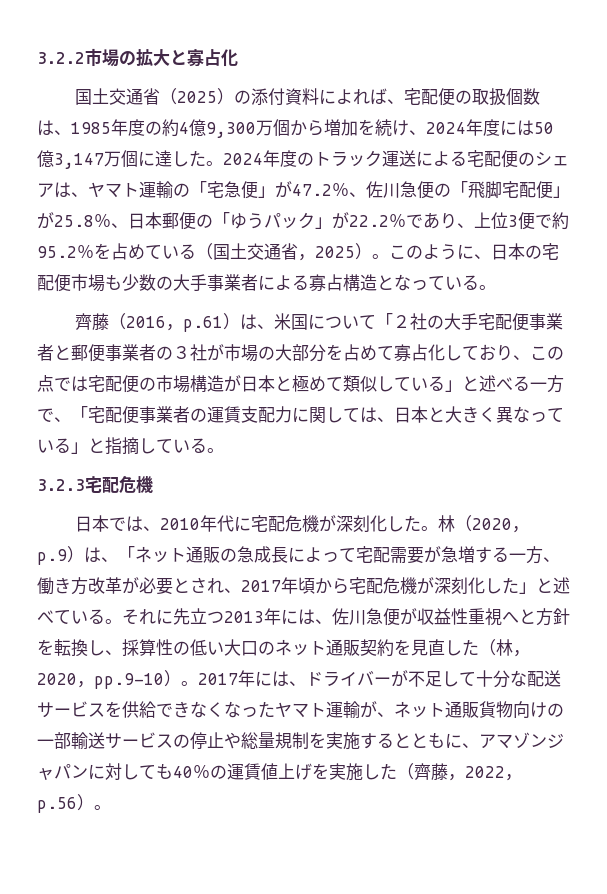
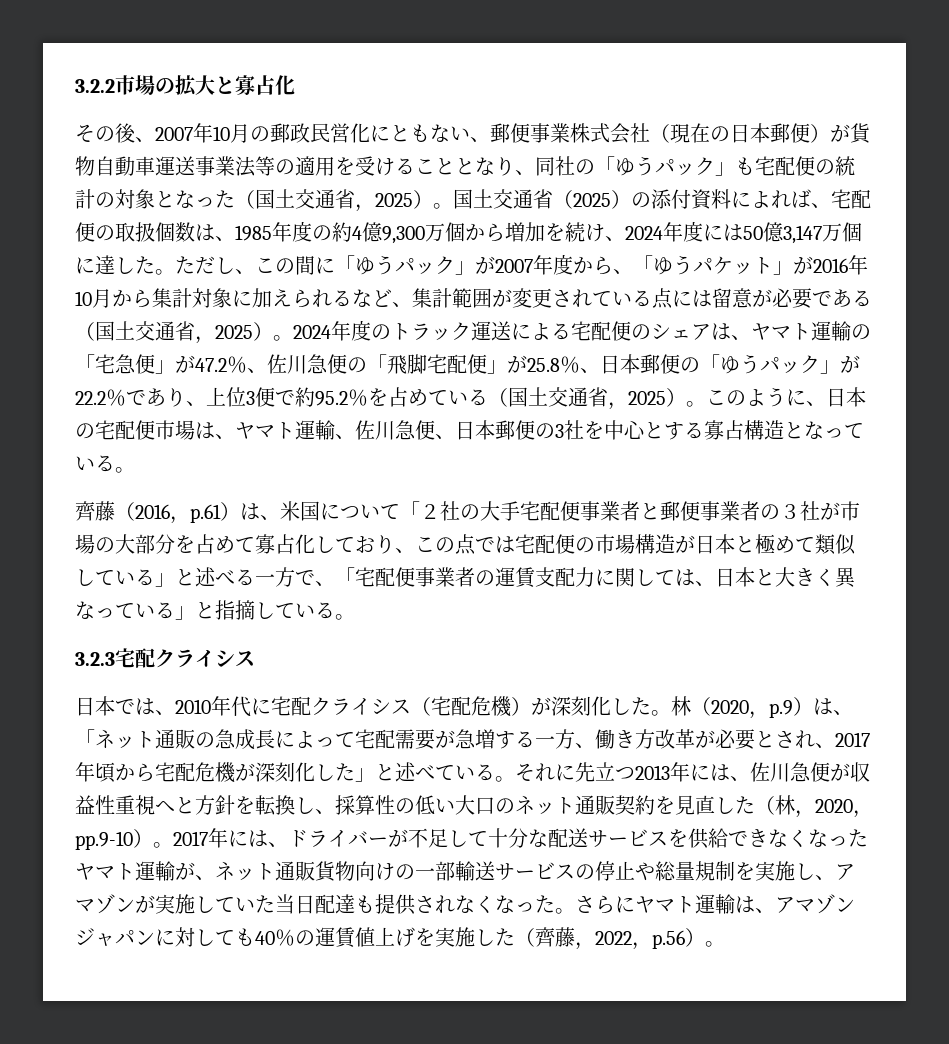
(238, 58) none -> [75,123,872,144] [75,156,855,177] [75,189,453,212] その後、2007年10月の郵政民営化にともない、郵便事業株式会社（現在の日本郵便）が貨物自動車運送事業法等の適用を受けることとなり、同社の「ゆうパック」も宅配便の統計の対象となった（国土交通省，2025）。
(223, 163) none -> [175,254,868,275] [75,288,872,309] [75,321,293,344] ただし、この間に「ゆうパック」が2007年度から、「ゆうパケット」が2016年10月から集計対象に加えられるなど、集計範囲が変更されている点には留意が必要である（国土交通省，2025）。
[105,274,292,292] も少数の大手事業者によ -> [195,420,684,440] は、ヤマト運輸、佐川急便、日本郵便の3社を中心とす
[119,476,153,493] 危機 -> [155,649,255,668] クライシス
[284,515,319,532] 危機 -> [311,696,531,717] クライシス（宅配危機）
[360,732,462,749] するとともに -> [795,863,855,880] [75,894,755,915] し、アマゾンが実施していた当日配達も提供されなくなった。さらにヤマト運輸は

